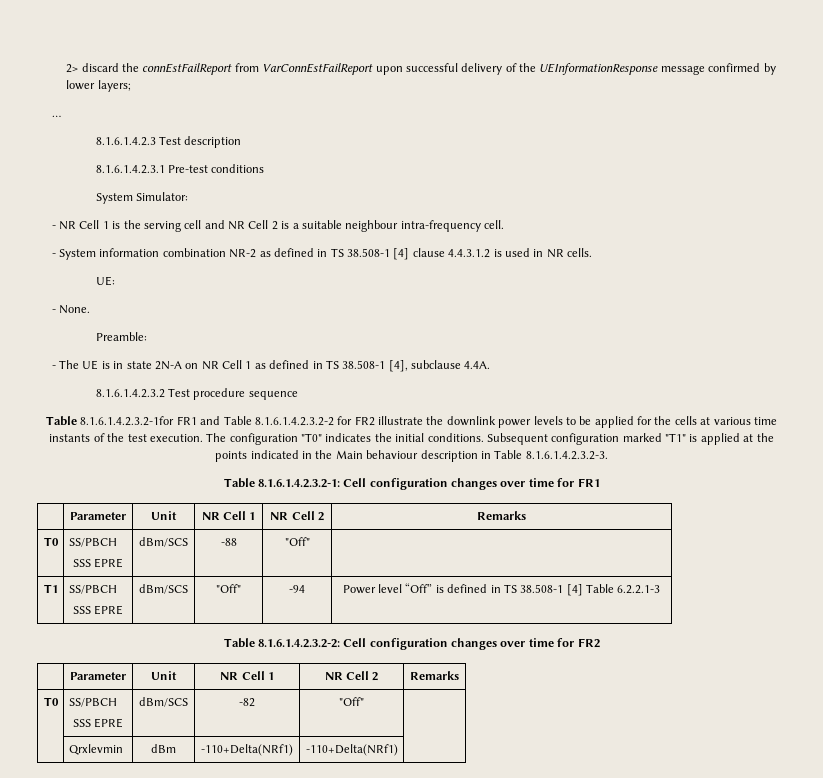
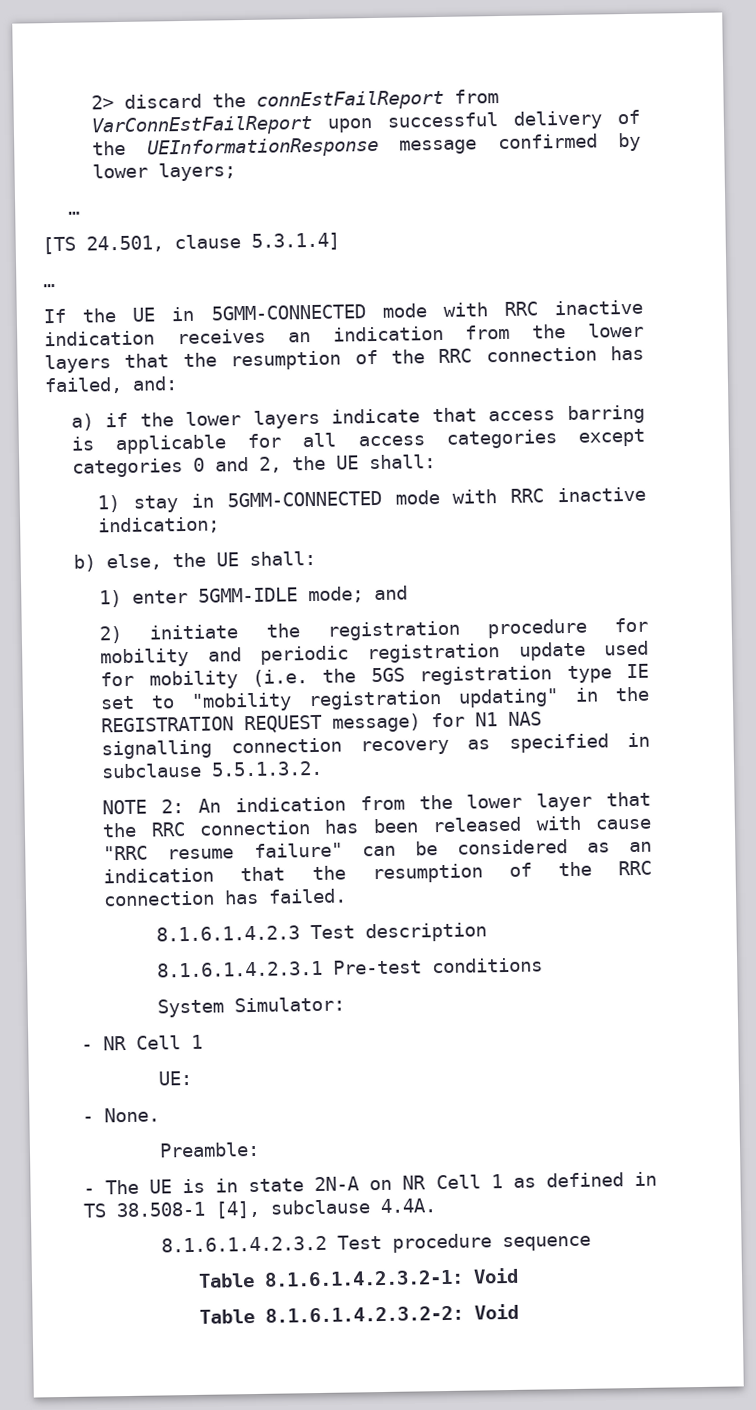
(61, 116) none -> [42,232,340,255] [43,284,55,288] [43,299,643,324] [44,322,644,347] [44,345,644,374] [44,376,178,395] [70,404,645,431] [70,428,645,455] [71,454,436,478] [97,486,647,513] [98,516,221,535] [72,550,316,572] [99,585,409,608] [99,617,648,644] [100,640,649,668] [100,663,650,690] [100,686,649,712] [101,711,543,734] [101,732,650,760] [101,760,324,779] [102,791,651,815] [102,815,652,838] [103,839,652,861] [103,860,653,884] [103,888,348,907] // [TS 24.501, clause 5.3.1.4] // … // If the UE in 5GMM-CONNECTED mode with RRC inactive indication receives an indication from the lower layers that the resumption of the RRC connection has failed, and: // a) if the lower layers indicate that access barring is applicable for all access categories except categories 0 and 2, the UE shall: // 1) stay in 5GMM-CONNECTED mode with RRC inactive indication; // b) else, the UE shall: // 1) enter 5GMM-IDLE mode; and // 2) initiate the registration procedure for mobility and periodic registration update used for mobility (i.e. the 5GS registration type IE set to "mobility registration updating" in the REGISTRATION REQUEST message) for N1 NAS signalling connection recovery as specified in subclause 5.5.1.3.2. // NOTE 2: An indication from the lower layer that the RRC connection has been released with cause "RRC resume failure" can be considered as an indication that the resumption of the RRC connection has failed.
[112,220,505,232] [51,248,593,260] is the serving cell and NR Cell 2 is a suitable neighbour intra-frequency cell. // - System information combination NR-2 as defined in TS 38.508-1 [4] clause 4.4.3.1.2 is used in NR cells. -> (203, 1041) none
[80,416,777,428] [49,433,774,445] [215,450,608,462] [223,478,600,490] [70,512,126,520] [151,511,177,520] [201,511,256,520] [270,511,324,521] [477,511,526,520] [43,537,59,546] [68,538,117,547] [72,558,124,568] [139,537,188,547] [220,538,237,546] [284,537,310,546] [43,584,58,593] [68,585,117,594] [72,605,124,615] [139,584,188,594] [216,584,241,593] [289,585,305,593] [342,583,661,596] [223,638,600,650] [70,672,126,680] [151,671,177,680] [220,671,274,680] [324,671,379,681] [410,671,459,680] [43,697,59,706] [68,698,117,707] [72,718,124,728] [139,697,188,707] [239,698,255,707] [339,697,364,706] [68,744,123,755] [151,744,176,753] [201,744,293,756] [305,744,398,756] 8.1.6.1.4.2.3.2-1for FR1 and Table 8.1.6.1.4.2.3.2-2 for FR2 illustrate the downlink power levels to be applied for the cells at various time instants of the test execution. The configuration "T0" indicates the initial conditions. Subsequent configuration marked "T1" is applied at the points indicated in the Main behaviour description in Table 8.1.6.1.4.2.3.2-3. // Table 8.1.6.1.4.2.3.2-1: Cell configuration changes over time for FR1 // | Parameter | Unit | NR Cell 1 | NR Cell 2 | Remarks // T0 | SS/PBCH // SSS EPRE | dBm/SCS | -88 | "Off" | // T1 | SS/PBCH // SSS EPRE | dBm/SCS | "Off" | -94 | Power level “Off” is defined in TS 38.508-1 [4] Table 6.2.2.1-3 // Table 8.1.6.1.4.2.3.2-2: Cell configuration changes over time for FR2 // | Parameter | Unit | NR Cell 1 | NR Cell 2 | Remarks // T0 | SS/PBCH // SSS EPRE | dBm/SCS | -82 | "Off" | // | Qrxlevmin | dBm | -110+Delta(NRf1) | -110+Delta(NRf1) | -> [264,1267,519,1287] [199,1303,519,1324] 8.1.6.1.4.2.3.2-1: Void // Table 8.1.6.1.4.2.3.2-2: Void

